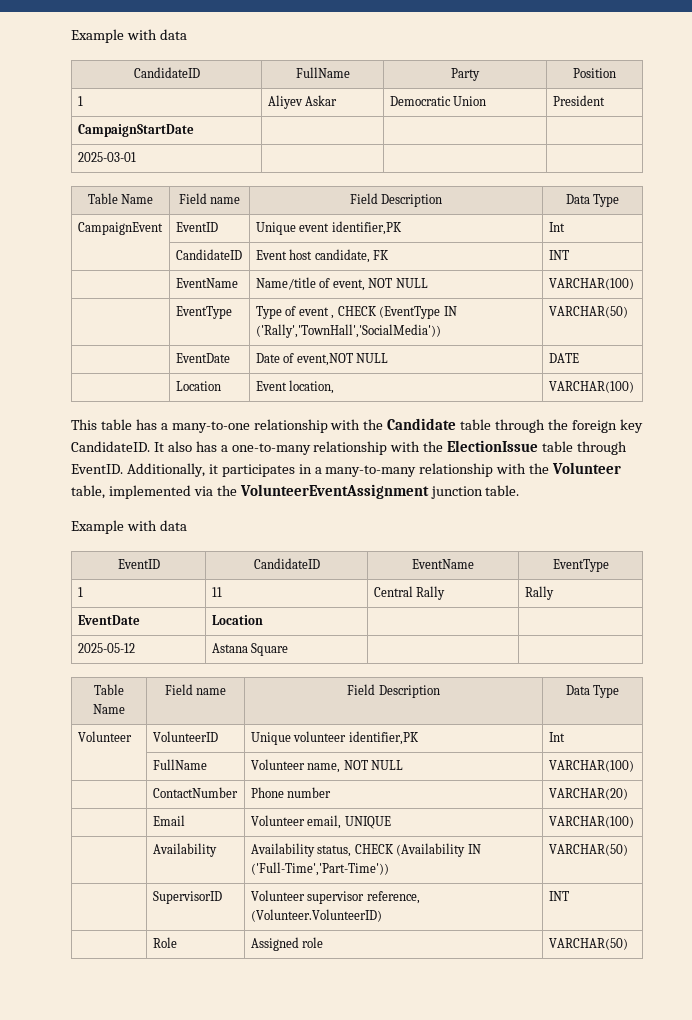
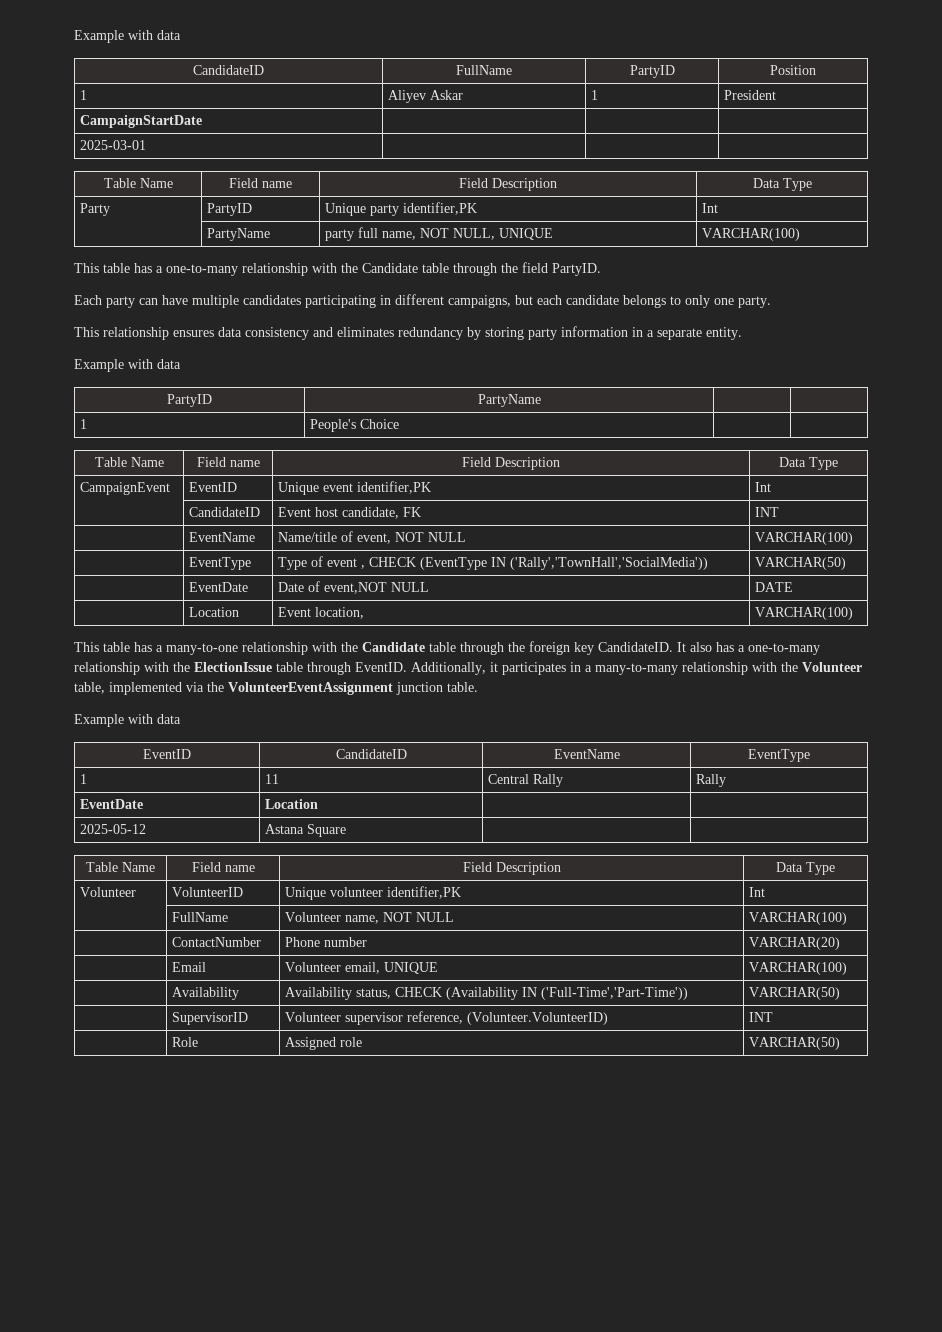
[451,68,480,81] Party -> [629,65,675,78] PartyID
[389,96,487,106] Democratic Union -> [591,90,599,100] 1
(620, 200) none -> [80,203,111,216] [207,203,253,216] [325,202,478,216] [702,203,719,213] [207,228,271,241] [325,227,554,241] [702,228,801,241] [74,262,601,276] [74,294,771,308] [74,326,742,340] [74,359,181,372] [167,394,212,407] [477,394,541,407] [80,419,88,429] [310,419,400,432] [94,457,164,467] [196,457,260,467] [462,457,560,470] [779,457,838,470] // Party | PartyID | Unique party identifier,PK | Int // | PartyName | party full name, NOT NULL, UNIQUE | VARCHAR(100) // This table has a one-to-many relationship with the Candidate table through the field PartyID. // Each party can have multiple candidates participating in different campaigns, but each candidate belongs to only one party. // This relationship ensures data consistency and eliminates redundancy by storing party information in a separate entity. // Example with data // PartyID | PartyName | | // 1 | People's Choice | | // Table Name | Field name | Field Description | Data Type

